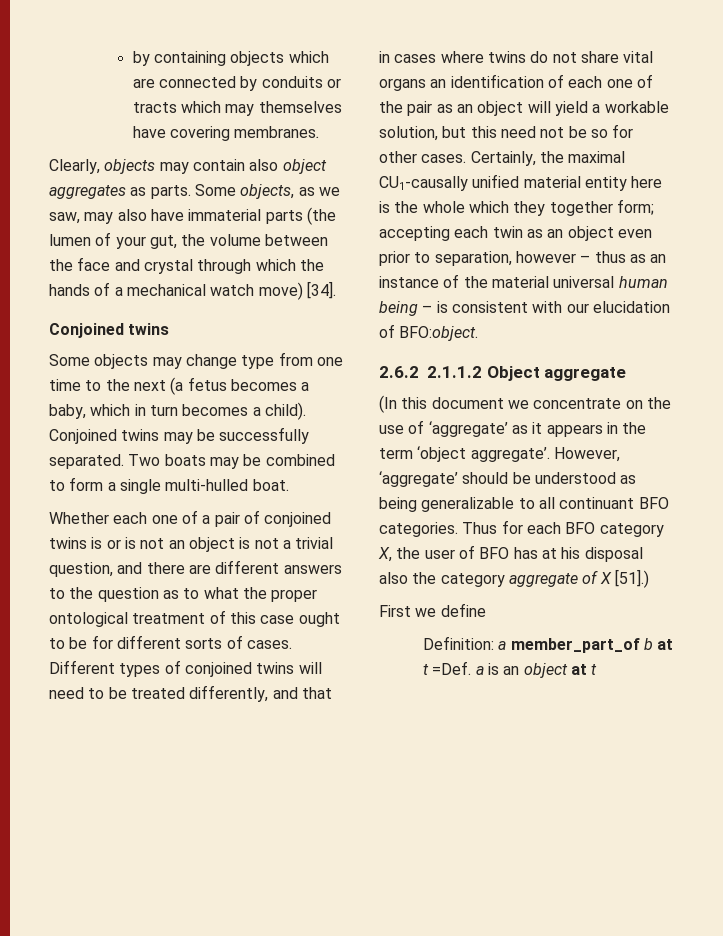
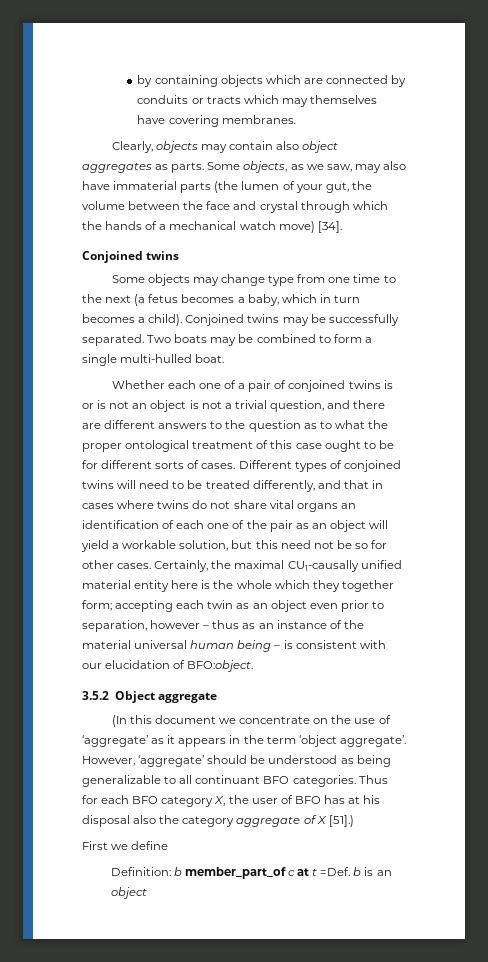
[379,366,482,378] 2.6.2 2.1.1.2 -> [82,691,109,700] 3.5.2
[498,638,654,653] a member_part_of b -> [173,867,295,879] b member_part_of c
[475,666,484,675] a -> [353,867,362,876] b
[570,664,598,675] at t -> (147, 893) none

